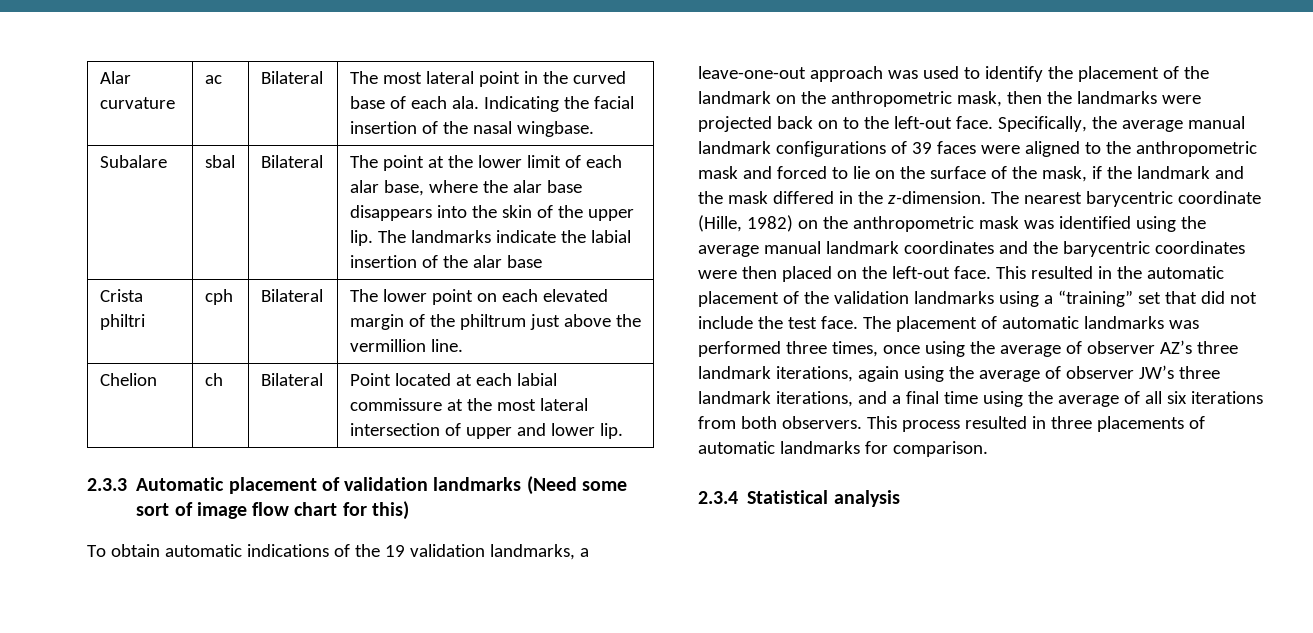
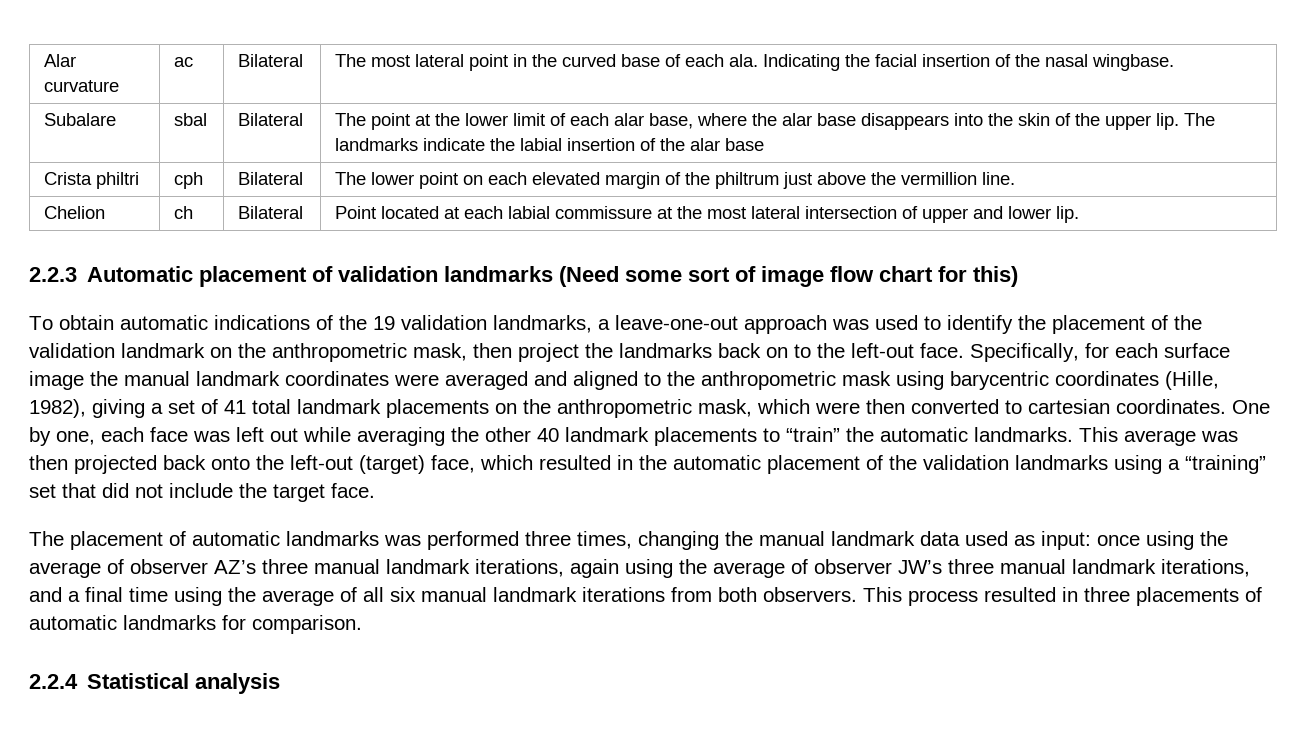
[87,478,127,491] 2.3.3 -> [29,267,77,282] 2.2.3
(1209, 72) none -> [29,343,115,358] validation
(1042, 97) none -> [518,343,579,362] project
[1161,95,1201,104] [698,116,772,132] were projected -> (712, 350) none
[1091,116,1245,132] [698,141,1020,157] the average manual landmark configurations of 39 faces were -> [1085,343,1230,358] [29,371,567,390] for each surface image the manual landmark coordinates were averaged and
[742,166,1244,182] [698,191,1261,207] [698,215,1206,232] [698,241,1245,257] [698,266,1026,282] and forced to lie on the surface of the mask, if the landmark and the mask differed in the z-dimension. The nearest barycentric coordinate (Hille, 1982) on the anthropometric mask was identified using the average manual landmark coordinates and the barycentric coordinates were then placed on the left-out face. This -> [896,371,1219,390] [29,399,1270,418] [29,427,1238,446] [29,455,533,474] using barycentric coordinates (Hille, 1982), giving a set of 41 total landmark placements on the anthropometric mask, which were then converted to cartesian coordinates. One by one, each face was left out while averaging the other 40 landmark placements to “train” the automatic landmarks. This average was then projected back onto the left-out (target) face, which
[787,316,858,329] test face. -> [273,483,375,502] target face. //
(878, 349) none -> [638,531,1091,550] changing the manual landmark data used as input:
(1238, 347) none -> [314,559,380,574] manual
(1220, 372) none -> [1000,559,1066,574] manual
(1187, 397) none -> [421,587,577,602] manual landmark
[698,491,738,504] 2.3.4 -> [29,674,78,689] 2.2.4

